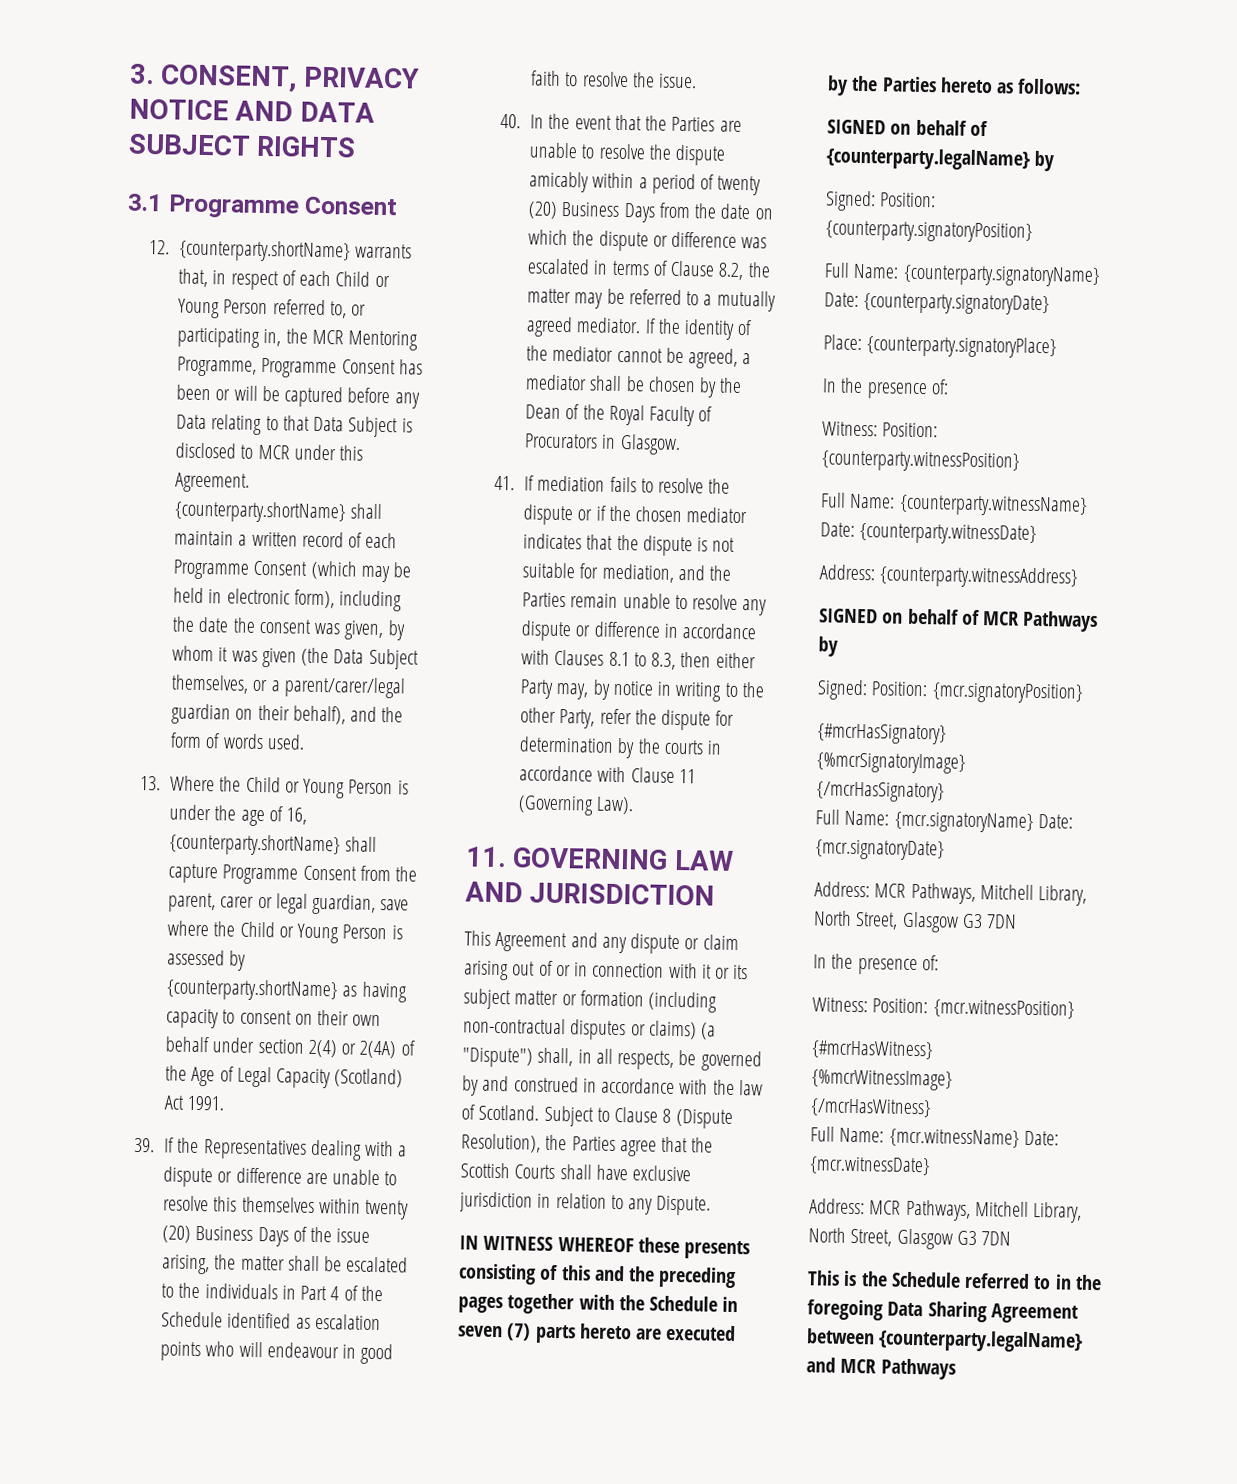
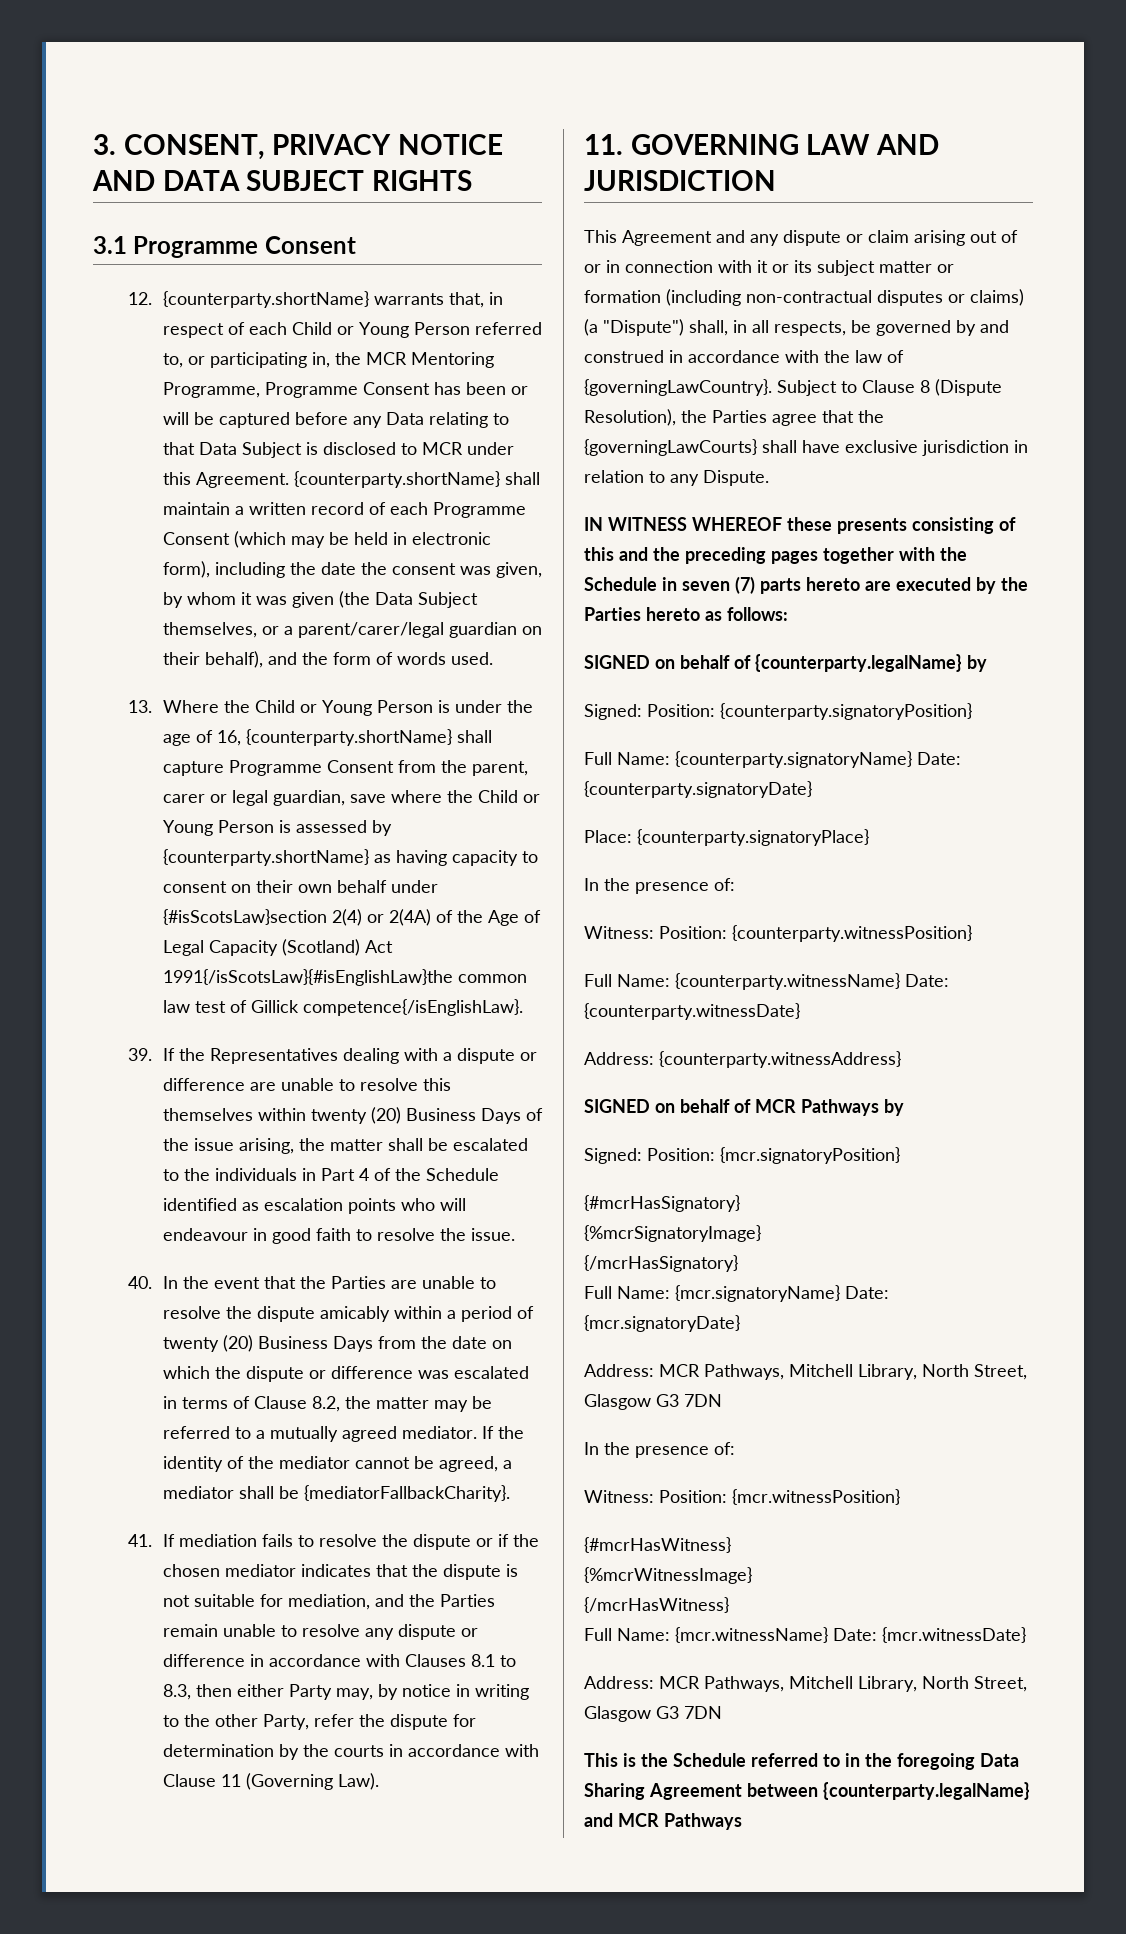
[257,1039,304,1054] section -> [162,909,327,925] {#isScotsLaw}section
[187,1095,226,1111] 1991. -> [162,969,527,986] [162,999,523,1016] 1991{/isScotsLaw}{#isEnglishLaw}the common law test of Gillick competence{/isEnglishLaw}.
[647,376,743,398] [525,404,713,427] [524,433,681,455] chosen by the Dean of the Royal Faculty of Procurators in Glasgow. -> [303,1485,510,1502] {mediatorFallbackCharity}.
[478,1104,540,1121] Scotland. -> [584,379,772,396] {governingLawCountry}.
[460,1162,556,1180] Scottish Courts -> [584,439,757,456] {governingLawCourts}

